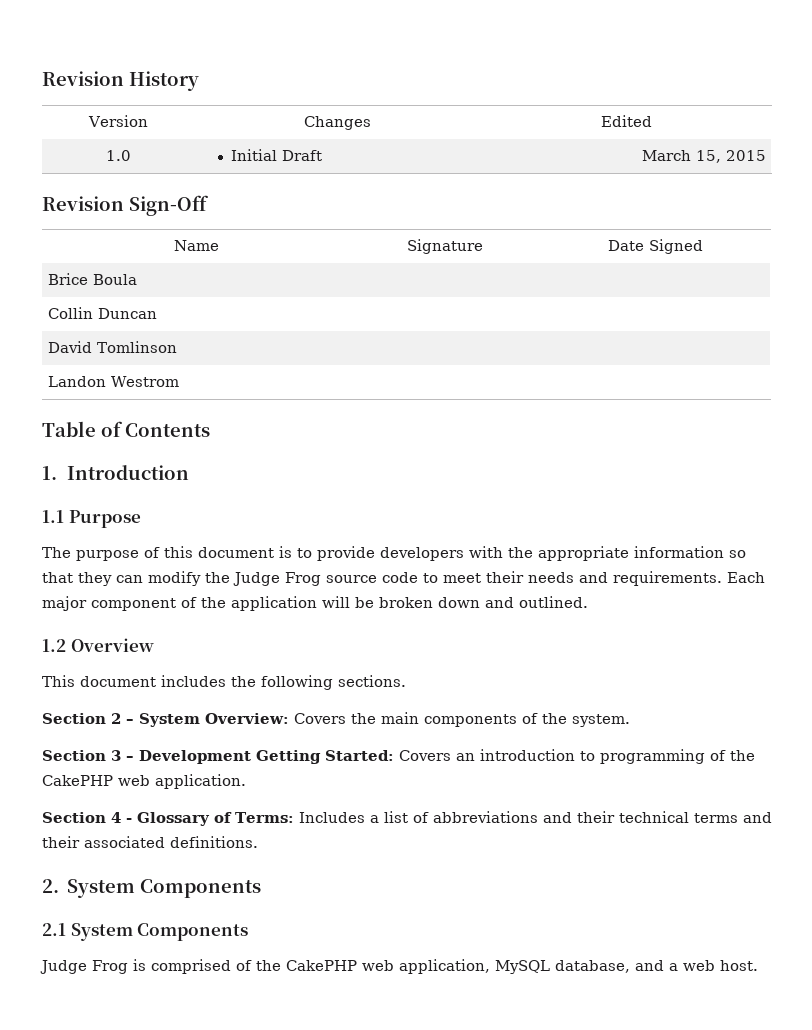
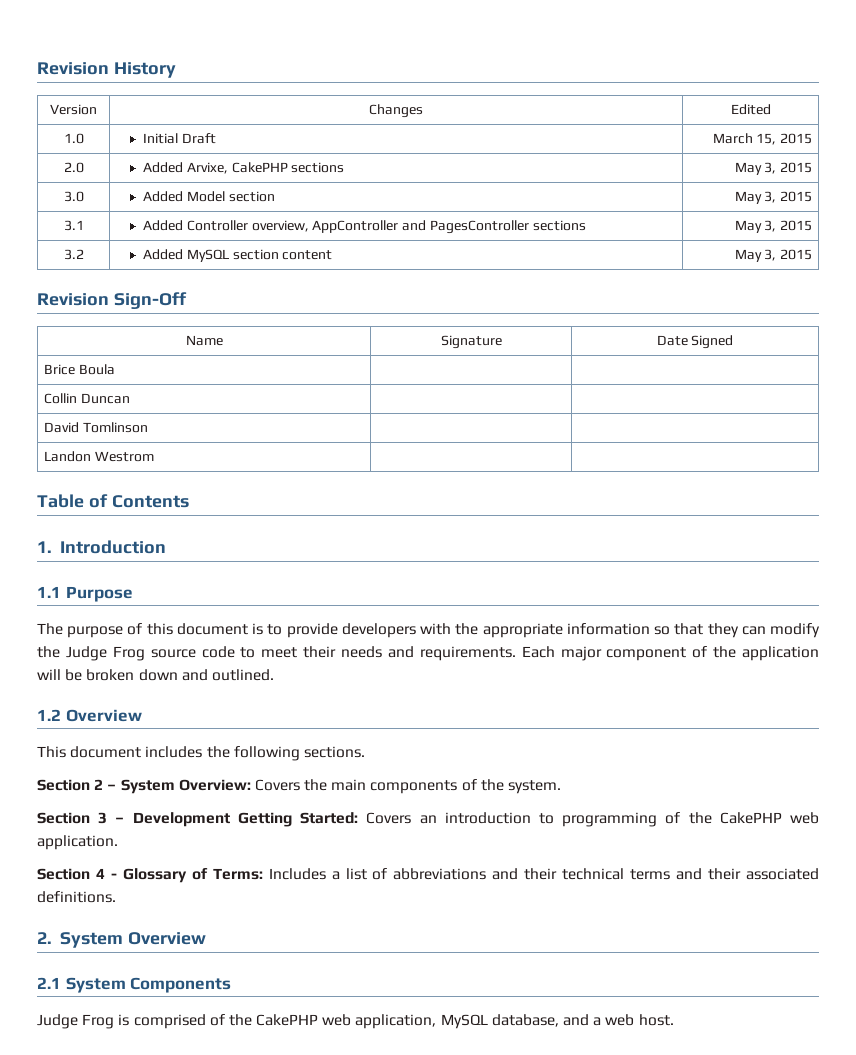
(766, 155) none -> [63,162,84,173] [143,162,345,174] [734,162,813,175] [63,191,84,202] [143,191,275,202] [734,191,813,204] [63,220,84,231] [143,220,586,234] [734,220,813,233] [63,249,84,260] [143,249,333,262] [734,249,813,262] // 2.0 | Added Arvixe, CakePHP sections | May 3, 2015 // 3.0 | Added Model section | May 3, 2015 // 3.1 | Added Controller overview, AppController and PagesController sections | May 3, 2015 // 3.2 | Added MySQL section content | May 3, 2015
[140,879,262,898] Components -> [127,932,206,945] Overview

